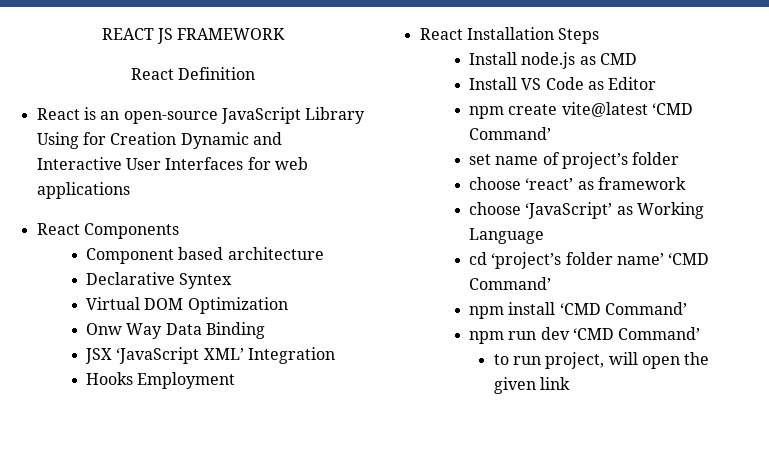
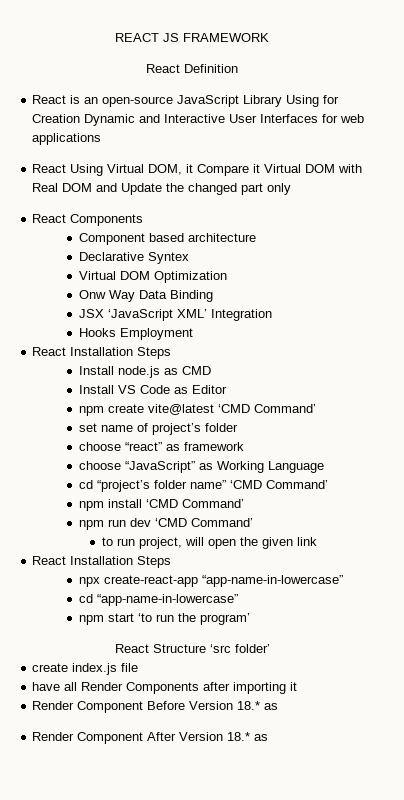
(130, 190) none -> [32,164,363,176] [32,183,292,195] // React Using Virtual DOM, it Compare it Virtual DOM with Real DOM and Update the changed part only
[525,178,574,190] ‘react’ -> [124,442,162,451] “react”
[525,202,613,219] ‘JavaScript’ -> [124,461,195,473] “JavaScript”
[491,252,665,269] ‘project’s folder name’ -> [96,480,226,492] “project’s folder name”
(571, 383) none -> [32,556,172,568] [78,575,343,587] [78,594,238,606] [78,613,250,625] [114,644,270,653] [32,663,139,675] [32,682,298,694] [32,701,279,713] [32,732,269,744] // React Installation Steps // npx create-react-app “app-name-in-lowercase” // cd “app-name-in-lowercase” // npm start ‘to run the program’ // React Structure ‘src folder’ // create index.js file // have all Render Components after importing it // Render Component Before Version 18.* as // Render Component After Version 18.* as

